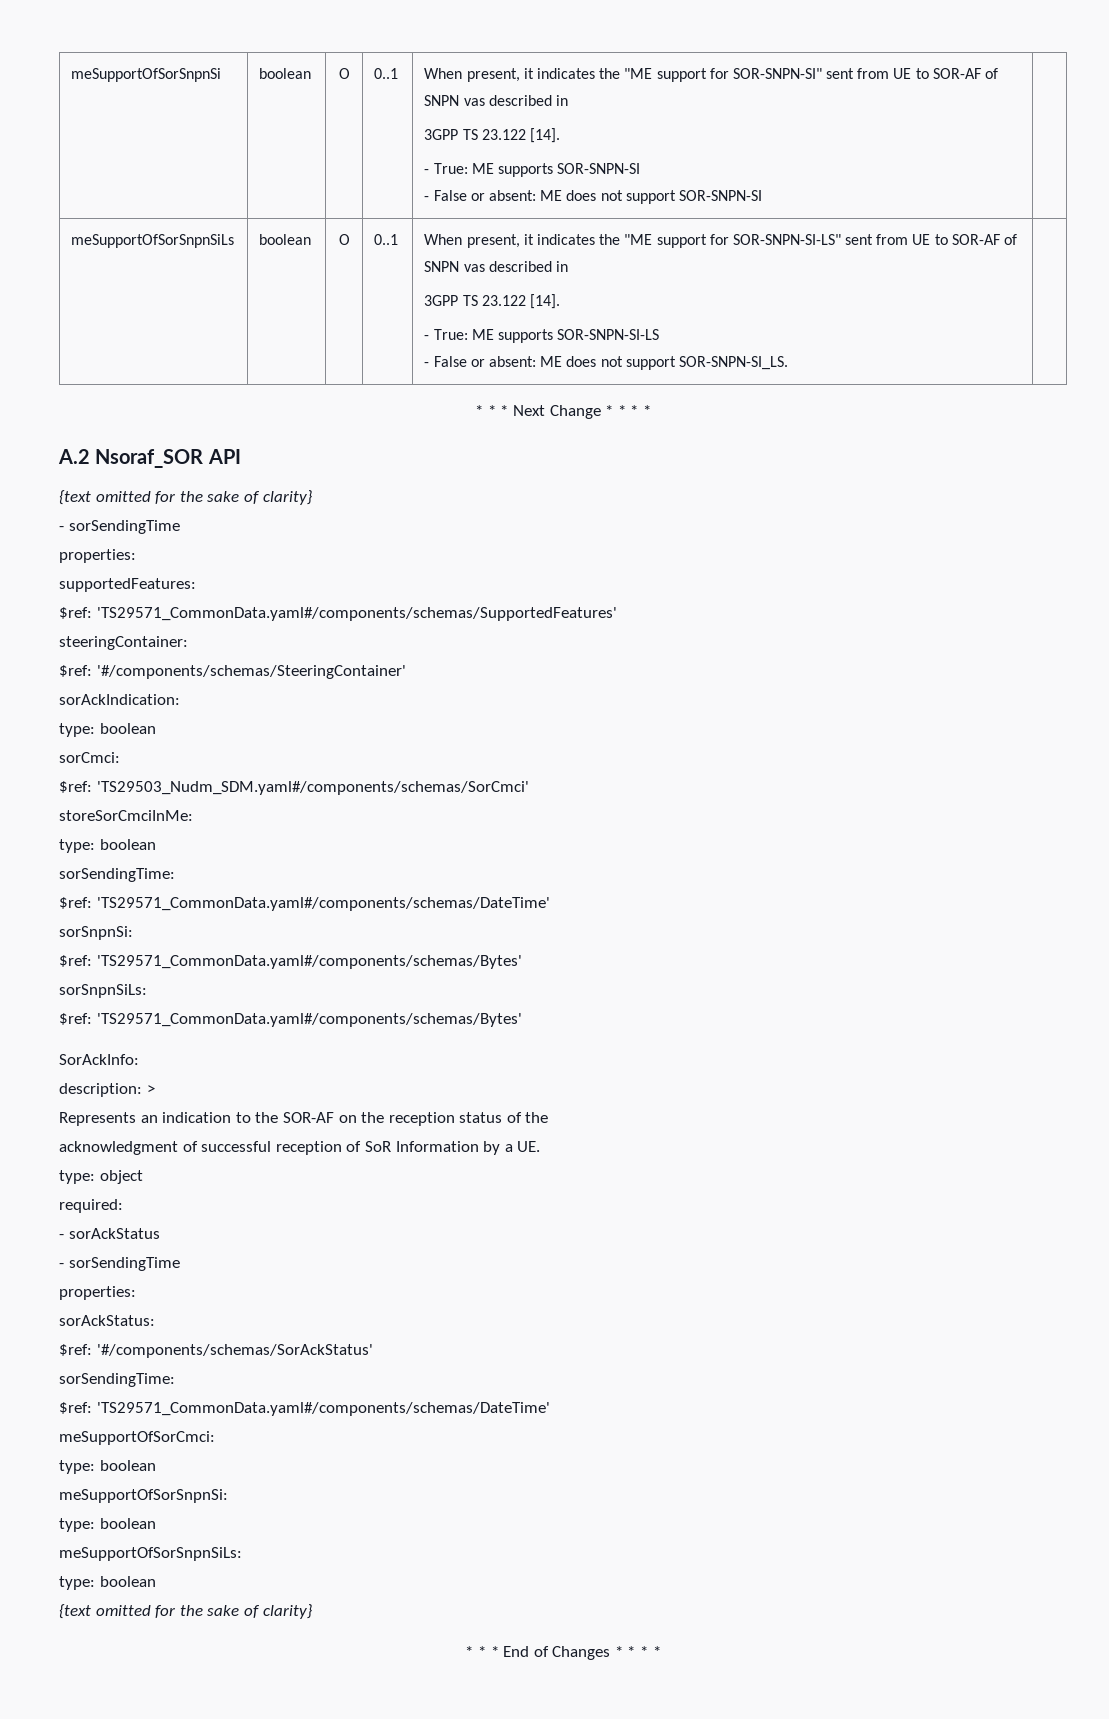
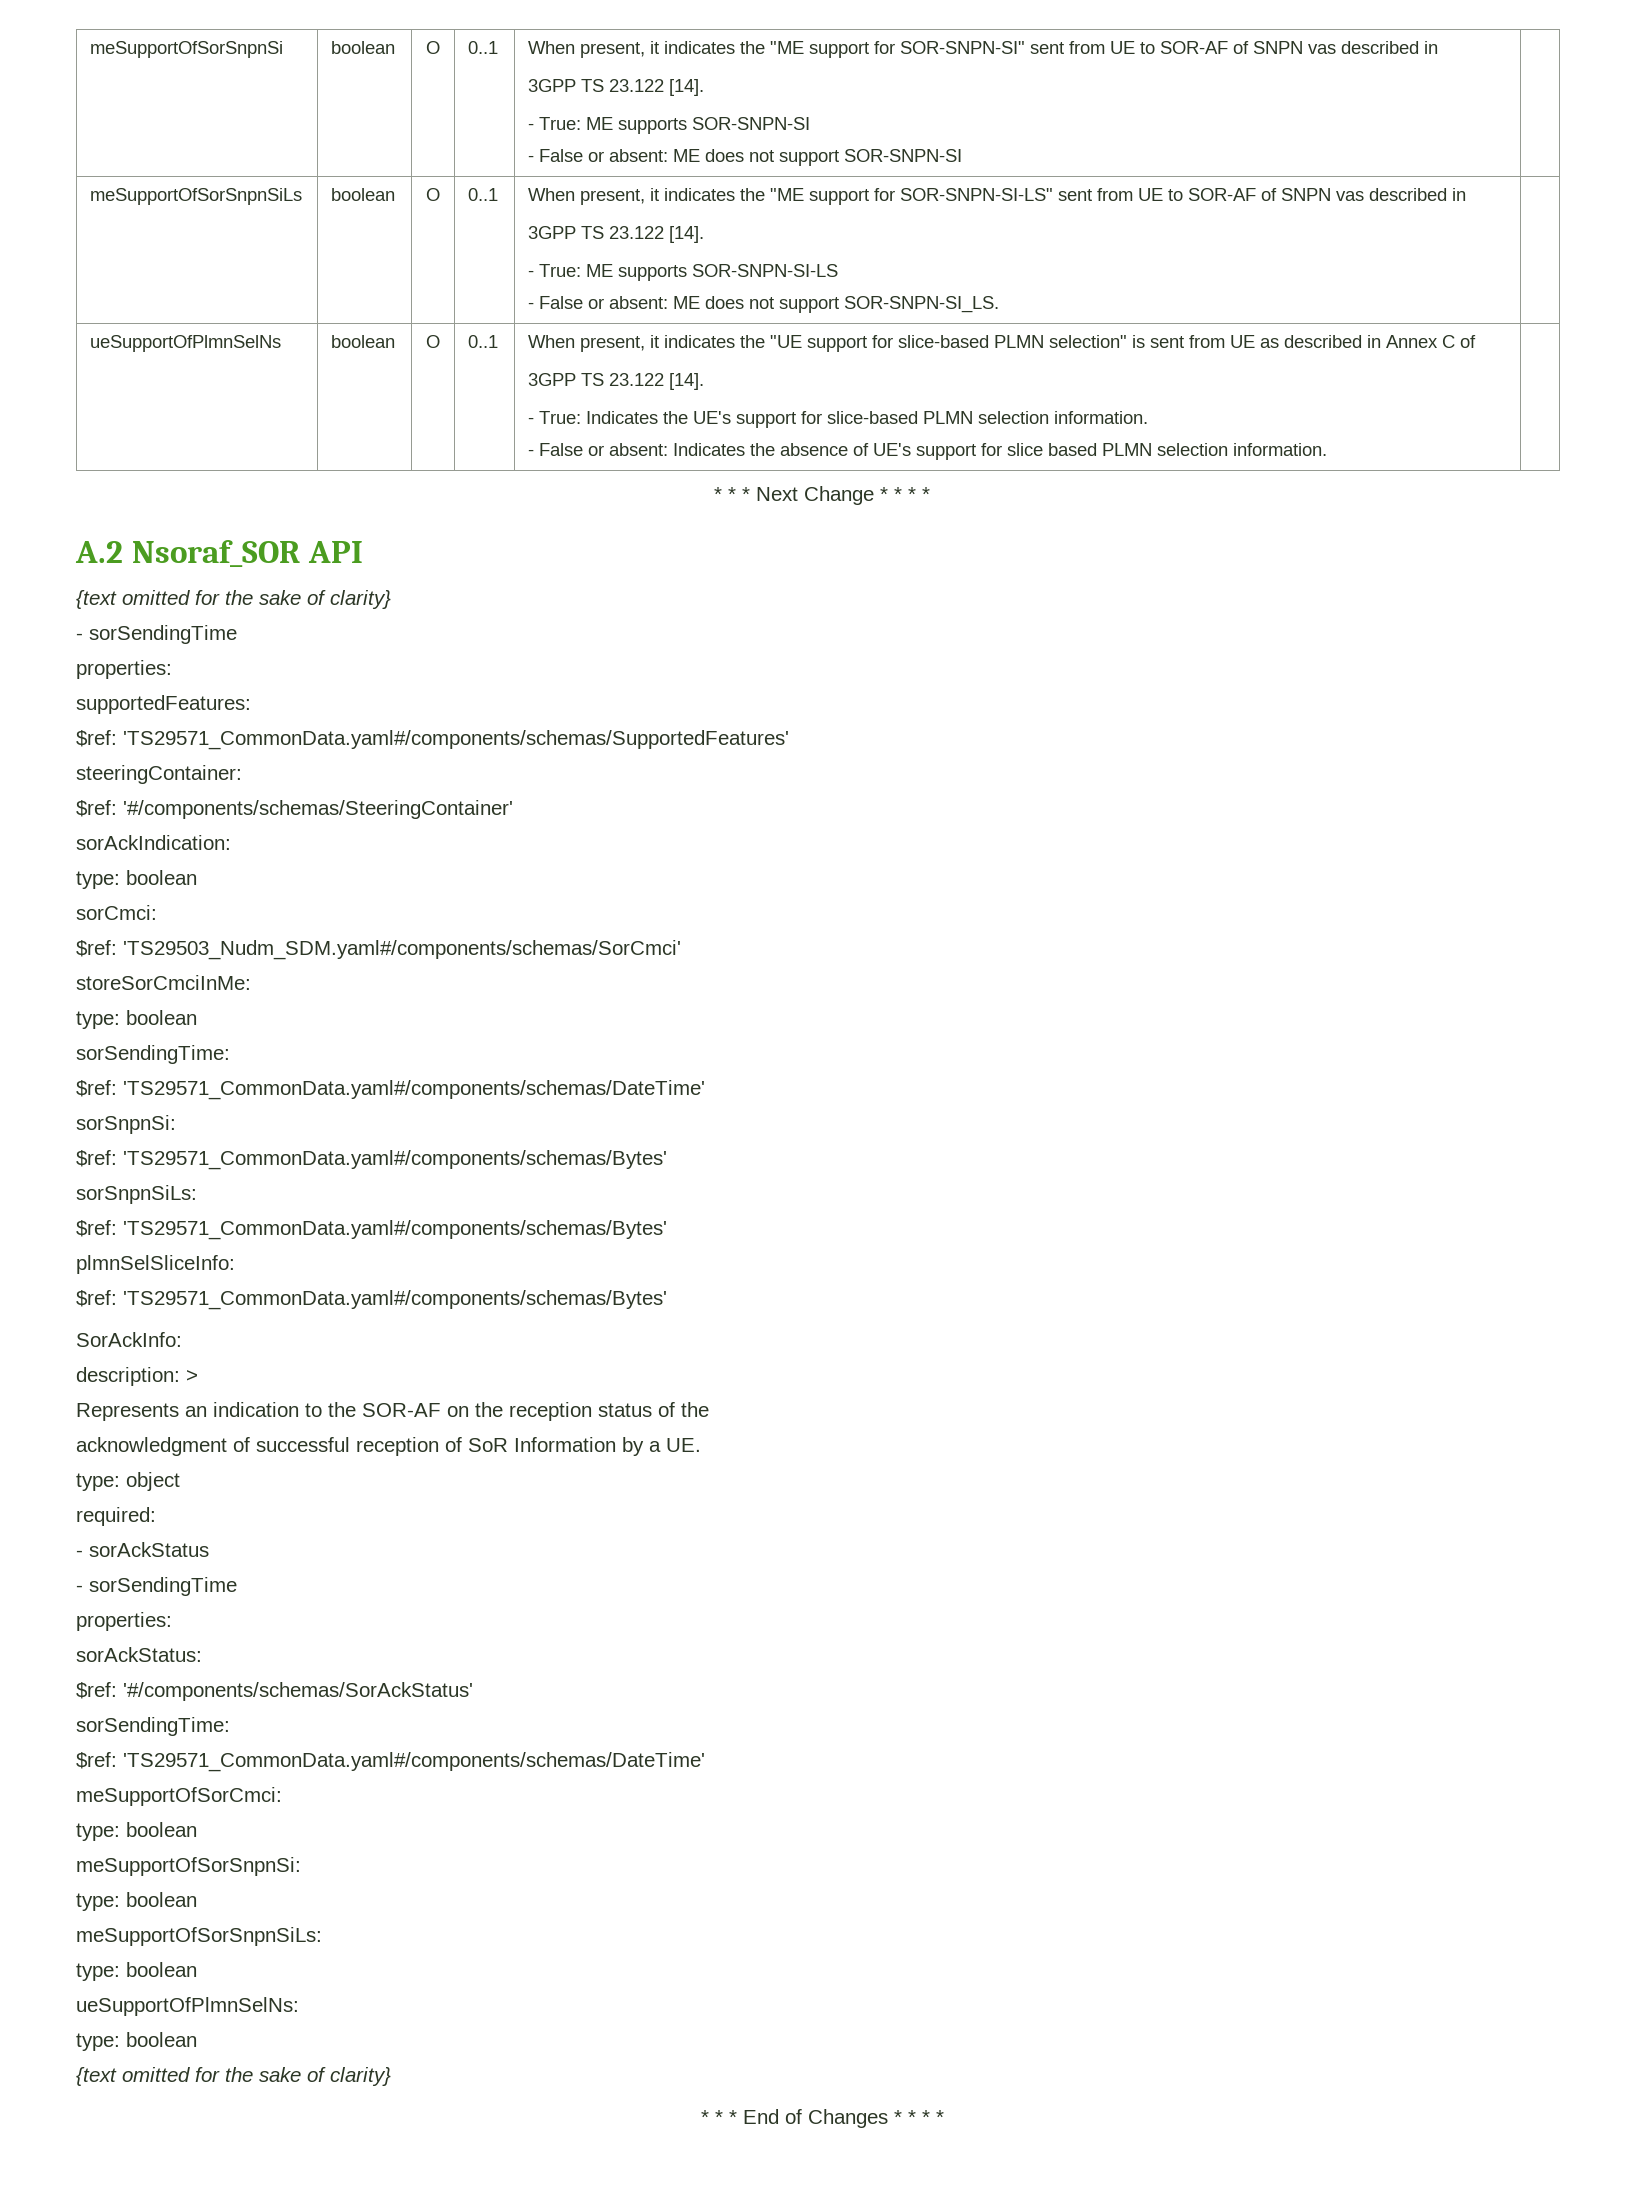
(788, 363) none -> [90,335,282,352] [331,335,396,348] [426,335,440,348] [468,335,499,348] [528,335,1477,352] [528,373,705,390] [528,411,1149,428] [528,443,1328,460] // ueSupportOfPlmnSelNs | boolean | O | 0..1 | When present, it indicates the "UE support for slice-based PLMN selection" is sent from UE as described in Annex C of // 3GPP TS 23.122 [14]. // - True: Indicates the UE's support for slice-based PLMN selection information. // - False or absent: Indicates the absence of UE's support for slice based PLMN selection information. |
(522, 1020) none -> [76,1255,235,1274] [76,1290,667,1310] // plmnSelSliceInfo: // $ref: 'TS29571_CommonData.yaml#/components/schemas/Bytes'
(156, 1581) none -> [76,1997,299,2016] [76,2032,197,2051] // ueSupportOfPlmnSelNs: // type: boolean

